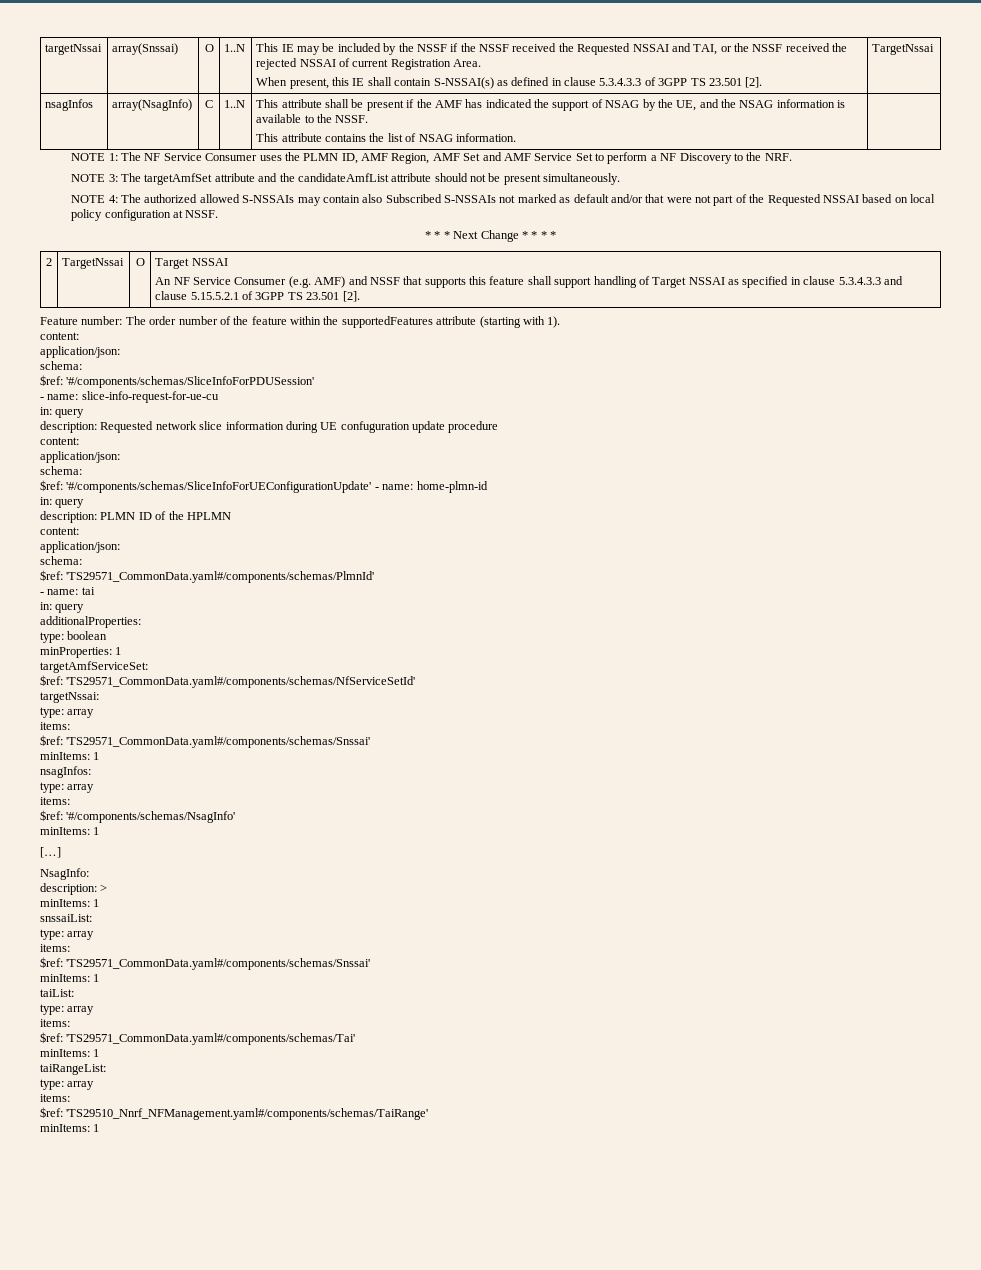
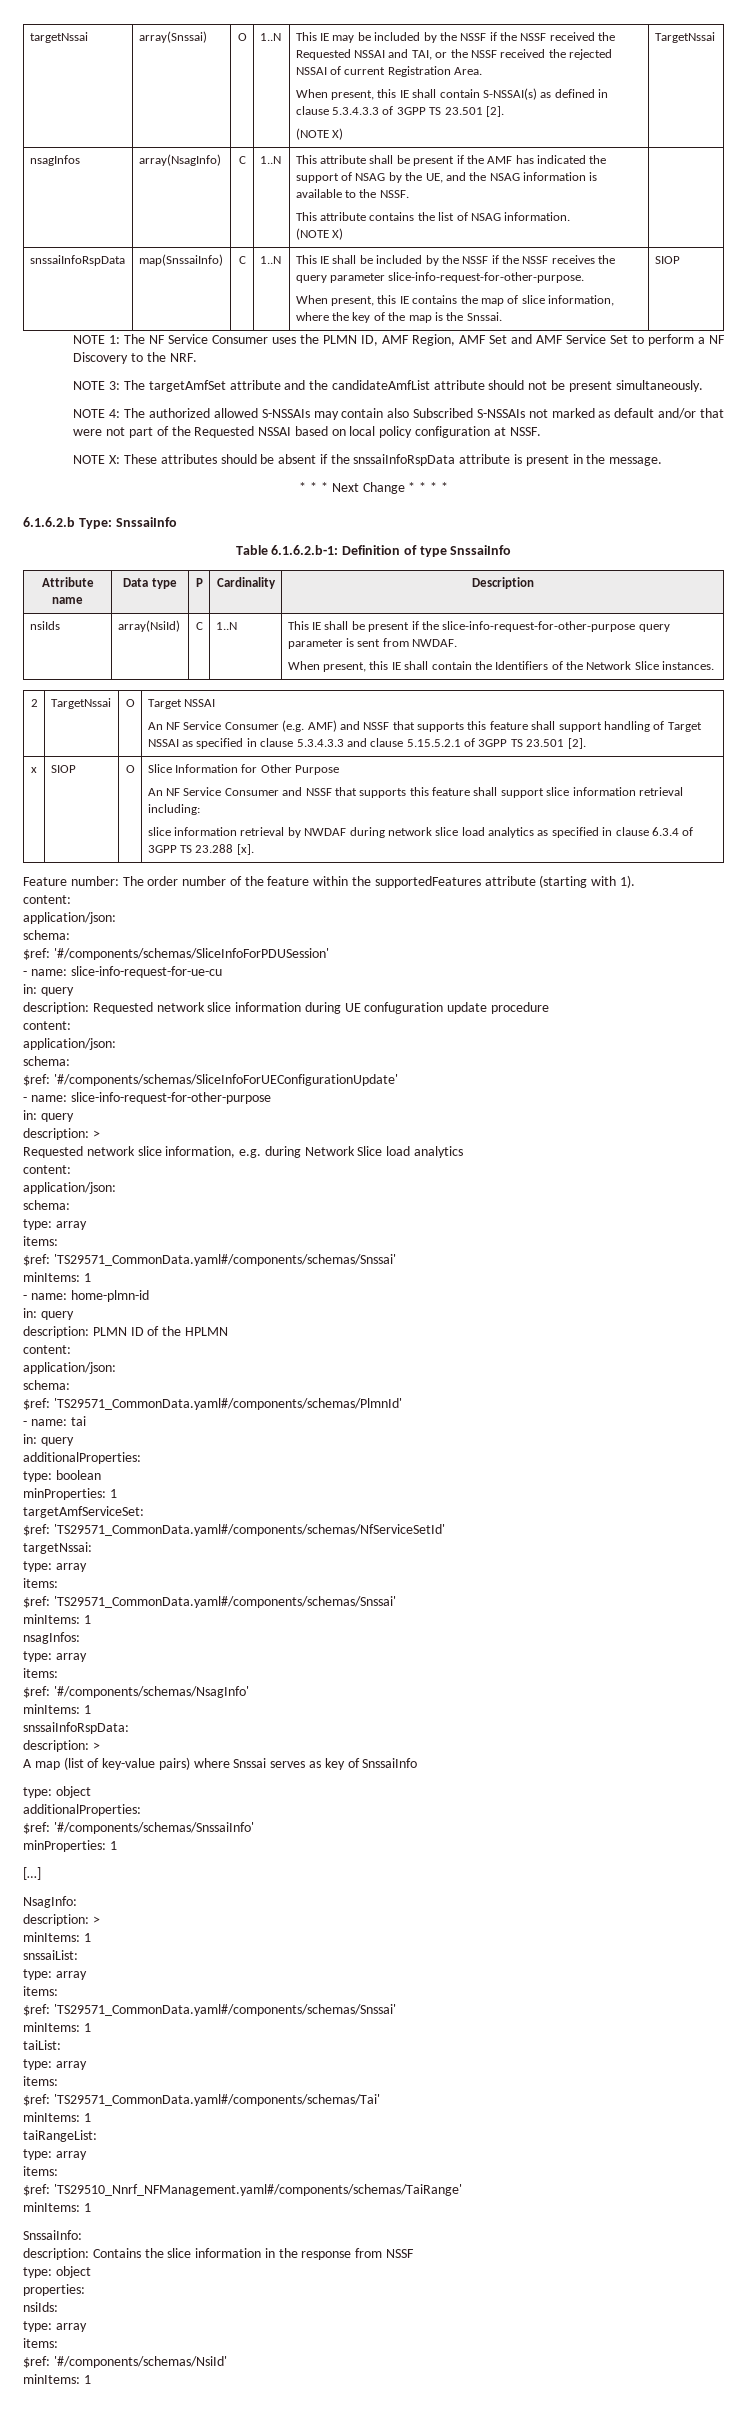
(763, 82) none -> [295,128,344,140] // (NOTE X)
(516, 137) | -> [295,228,344,240] [29,255,125,266] [138,254,223,266] [238,256,246,264] [259,256,281,264] [295,255,616,266] [295,272,585,283] [295,295,615,306] [295,312,502,323] [654,256,680,264] // (NOTE X) | // snssaiInfoRspData | map(SnssaiInfo) | C | 1..N | This IE shall be included by the NSSF if the NSSF receives the query parameter slice-info-request-for-other-purpose. // When present, this IE contains the map of slice information, where the key of the map is the Snssai. | SIOP
(219, 214) none -> [73,454,663,466] // NOTE X: These attributes should be absent if the snssaiInfoRspData attribute is present in the message.
(556, 235) none -> [23,517,177,529] [235,545,512,557] [41,577,94,587] [52,597,83,604] [123,578,177,589] [195,578,203,587] [216,577,276,589] [471,577,534,589] [29,621,60,630] [117,620,180,632] [195,622,203,630] [215,622,237,630] [287,621,670,632] [287,638,458,649] [287,661,715,672] // 6.1.6.2.b Type: SnssaiInfo // Table 6.1.6.2.b-1: Definition of type SnssaiInfo // Attribute name | Data type | P | Cardinality | Description // nsiIds | array(NsiId) | C | 1..N | This IE shall be present if the slice-info-request-for-other-purpose query parameter is sent from NWDAF. // When present, this IE shall contain the Identifiers of the Network Slice instances.
(360, 296) none -> [31,767,37,773] [50,765,76,773] [125,765,135,773] [147,764,340,775] [147,787,683,798] [147,804,200,815] [147,827,694,838] [147,844,254,855] // x | SIOP | O | Slice Information for Other Purpose // An NF Service Consumer and NSSF that supports this feature shall support slice information retrieval including: // slice information retrieval by NWDAF during network slice load analytics as specified in clause 6.3.4 of 3GPP TS 23.288 [x].
(372, 487) none -> [23,1092,271,1104] [23,1110,74,1122] [23,1128,100,1140] [23,1146,464,1158] [23,1165,71,1174] [23,1182,116,1194] [23,1200,70,1210] [23,1219,87,1230] [23,1236,58,1246] [23,1254,396,1266] [23,1272,91,1282] // - name: slice-info-request-for-other-purpose // in: query // description: > // Requested network slice information, e.g. during Network Slice load analytics // content: // application/json: // schema: // type: array // items: // $ref: 'TS29571_CommonData.yaml#/components/schemas/Snssai' // minItems: 1 //
(100, 831) none -> [23,1722,129,1734] [23,1740,100,1752] [23,1757,418,1770] [23,1786,91,1798] [23,1804,141,1816] [23,1822,254,1834] [23,1840,117,1852] // snssaiInfoRspData: // description: > // A map (list of key-value pairs) where Snssai serves as key of SnssaiInfo // type: object // additionalProperties: // $ref: '#/components/schemas/SnssaiInfo' // minProperties: 1
(100, 1128) none -> [23,2230,82,2240] [23,2248,415,2260] [23,2266,91,2278] [23,2284,85,2296] [23,2302,58,2312] [23,2321,87,2332] [23,2338,58,2348] [23,2356,227,2368] [23,2374,91,2384] // SnssaiInfo: // description: Contains the slice information in the response from NSSF // type: object // properties: // nsiIds: // type: array // items: // $ref: '#/components/schemas/NsiId' // minItems: 1

